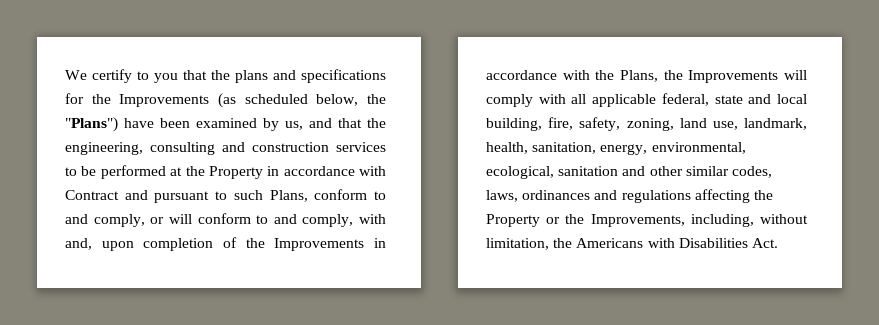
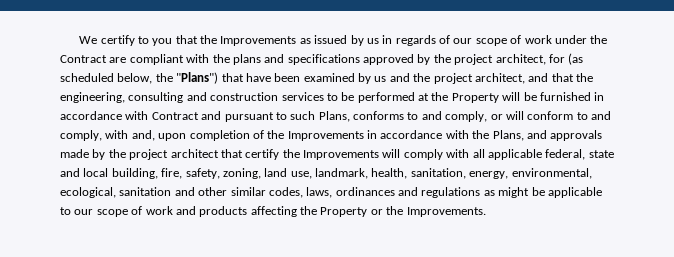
[235,69,386,83] [65,93,210,107] plans and specifications for the Improvements -> [220,35,608,46] [60,54,565,65] Improvements as issued by us in regards of our scope of work under the Contract are compliant with the plans and specifications approved by the project architect, for
(118, 124) none -> [221,73,244,82] that
[285,121,303,130] us, -> [374,73,525,84] us and the project architect,
(263, 172) none -> [502,92,591,101] will be furnished
[314,189,368,200] conform -> [353,111,404,120] conforms
(658, 76) none -> [526,130,603,141] [60,149,280,160] and approvals made by the project architect that certify
(691, 196) none -> [483,187,602,198] [60,206,248,217] as might be applicable to our scope of work and products
[590,214,808,227] [486,238,778,250] Improvements, including, without limitation, the Americans with Disabilities Act. -> [406,207,486,217] Improvements.

